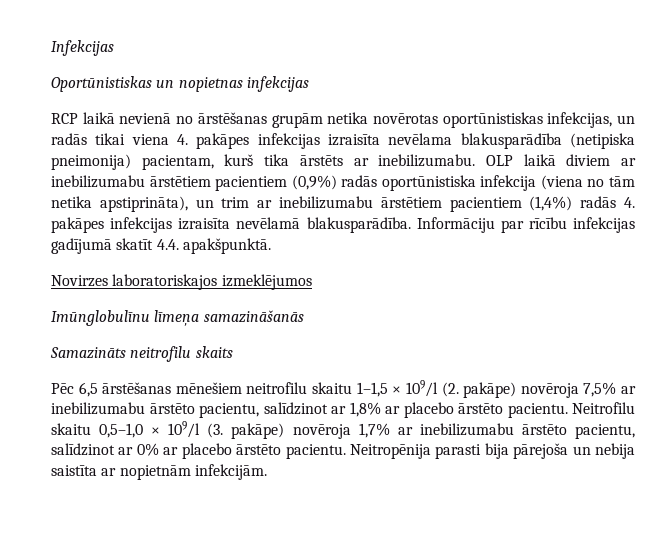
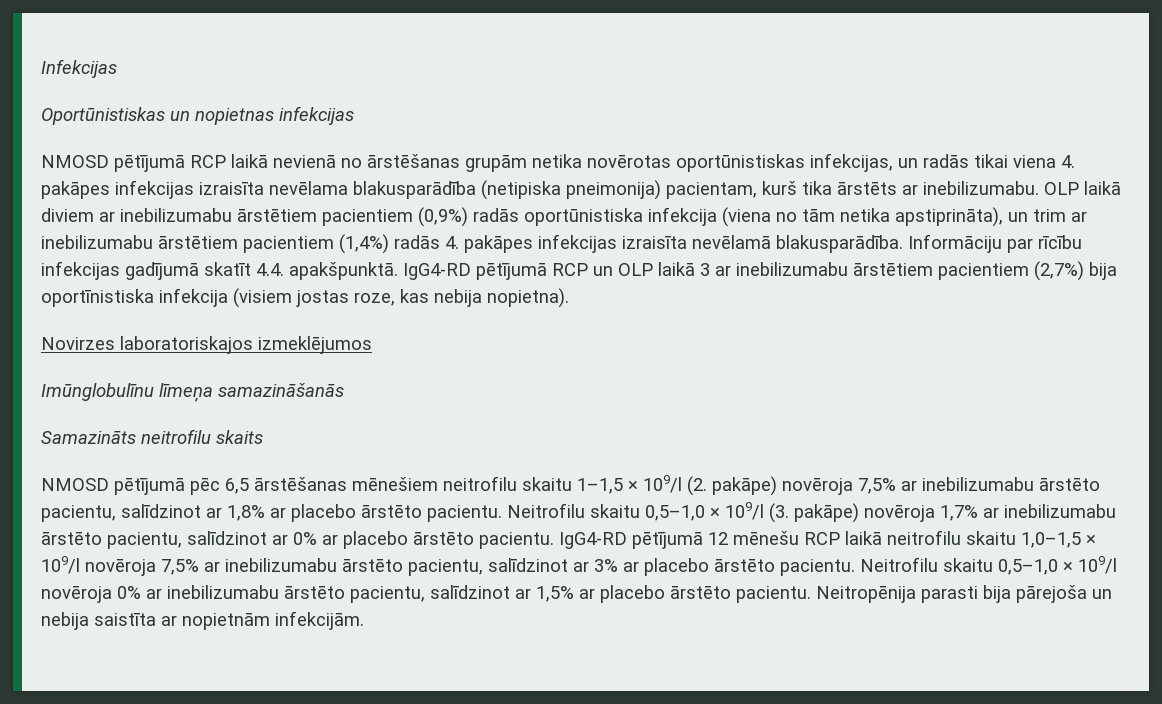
(309, 84) none -> [41,155,185,172] NMOSD pētījumā
(271, 246) none -> [403,261,1117,281] [41,288,569,308] IgG4-RD pētījumā RCP un OLP laikā 3 ar inebilizumabu ārstētiem pacientiem (2,7%) bija oportīnistiska infekcija (visiem jostas roze, kas nebija nopietna).
[51,383,74,394] Pēc -> [41,478,220,495] NMOSD pētījumā pēc
(346, 451) none -> [559,530,1096,549] [41,556,1117,576] [41,585,811,603] IgG4-RD pētījumā 12 mēnešu RCP laikā neitrofilu skaitu 1,0–1,5 × 109/l novēroja 7,5% ar inebilizumabu ārstēto pacientu, salīdzinot ar 3% ar placebo ārstēto pacientu. Neitrofilu skaitu 0,5–1,0 × 109/l novēroja 0% ar inebilizumabu ārstēto pacientu, salīdzinot ar 1,5% ar placebo ārstēto pacientu.

